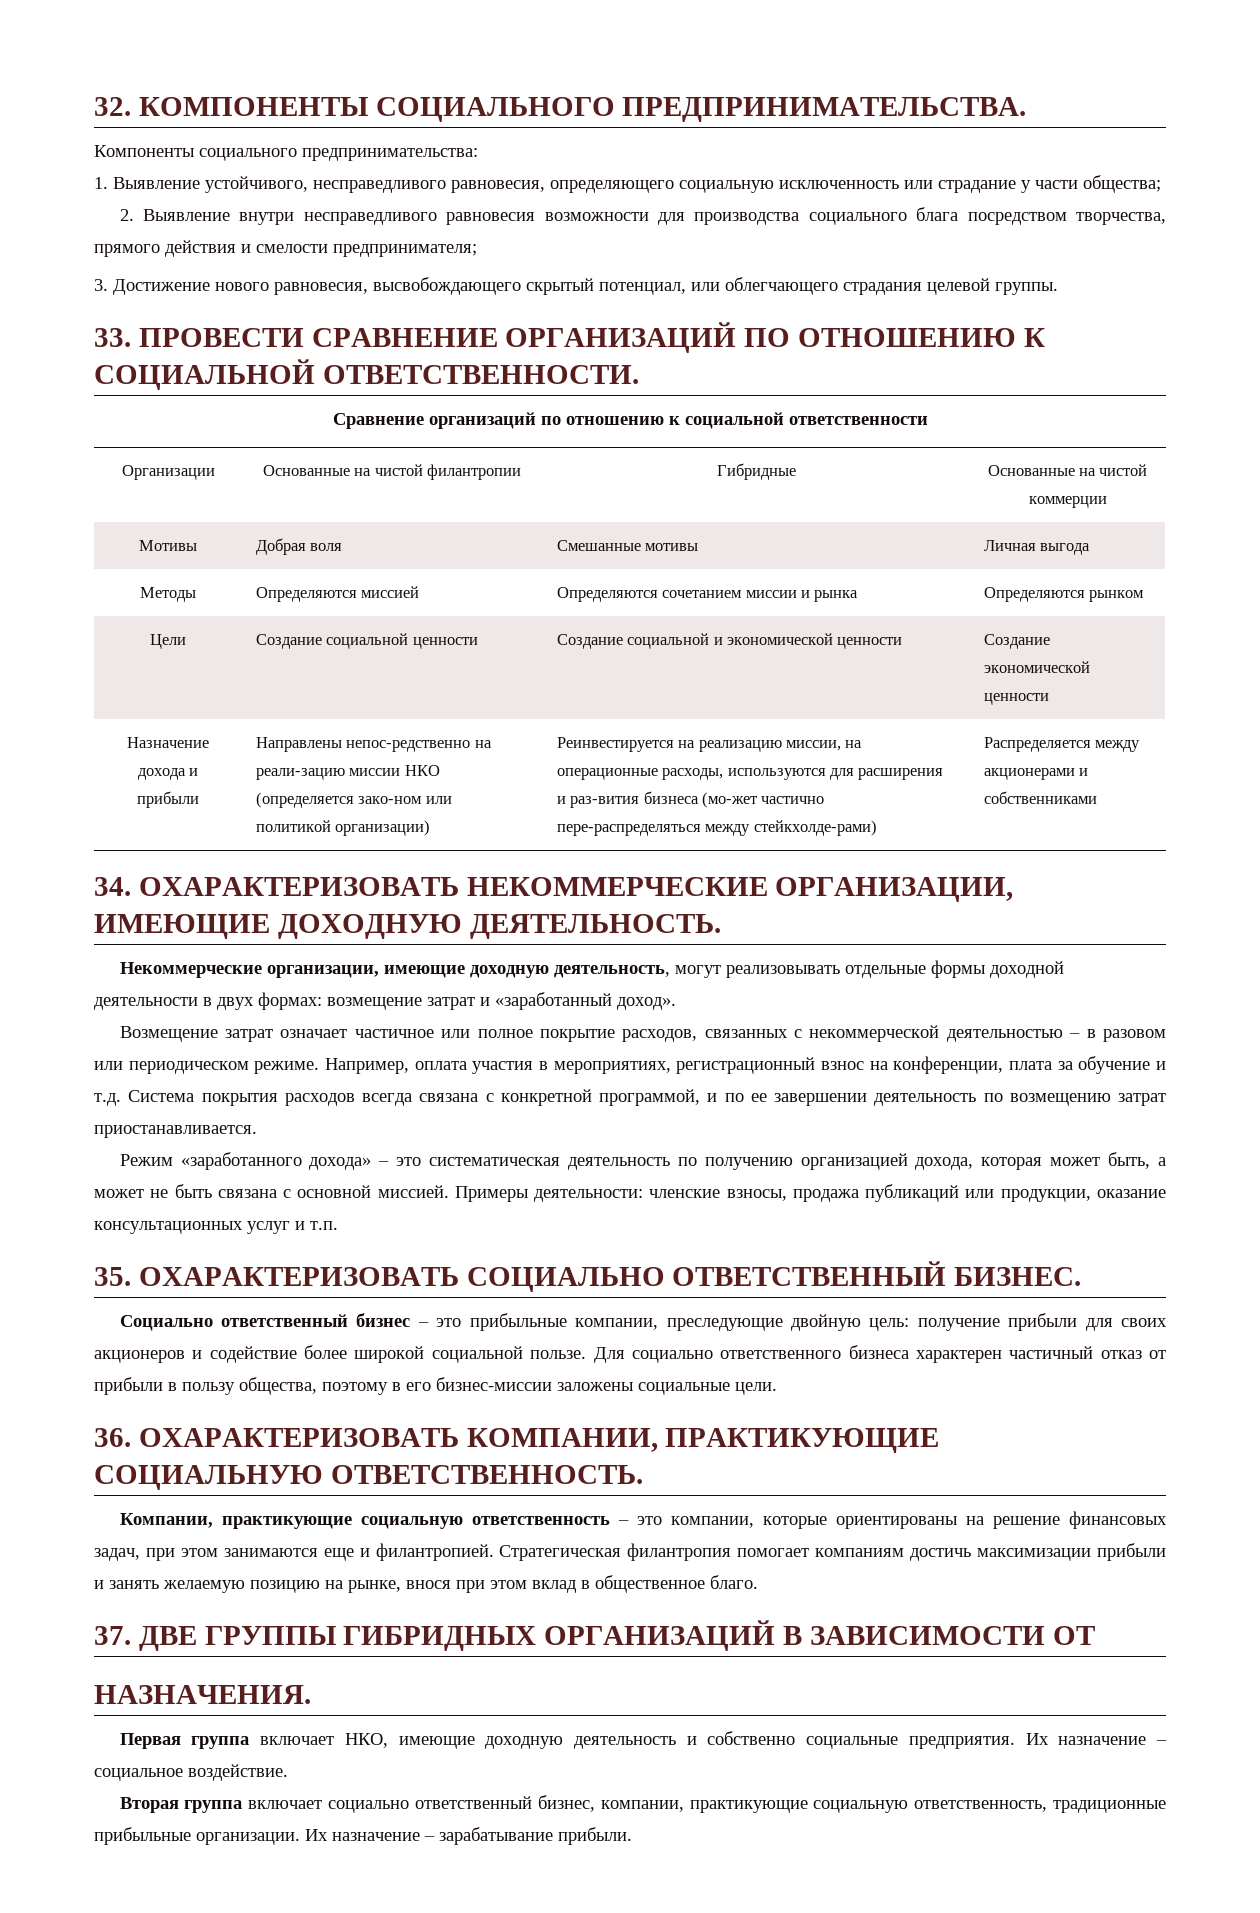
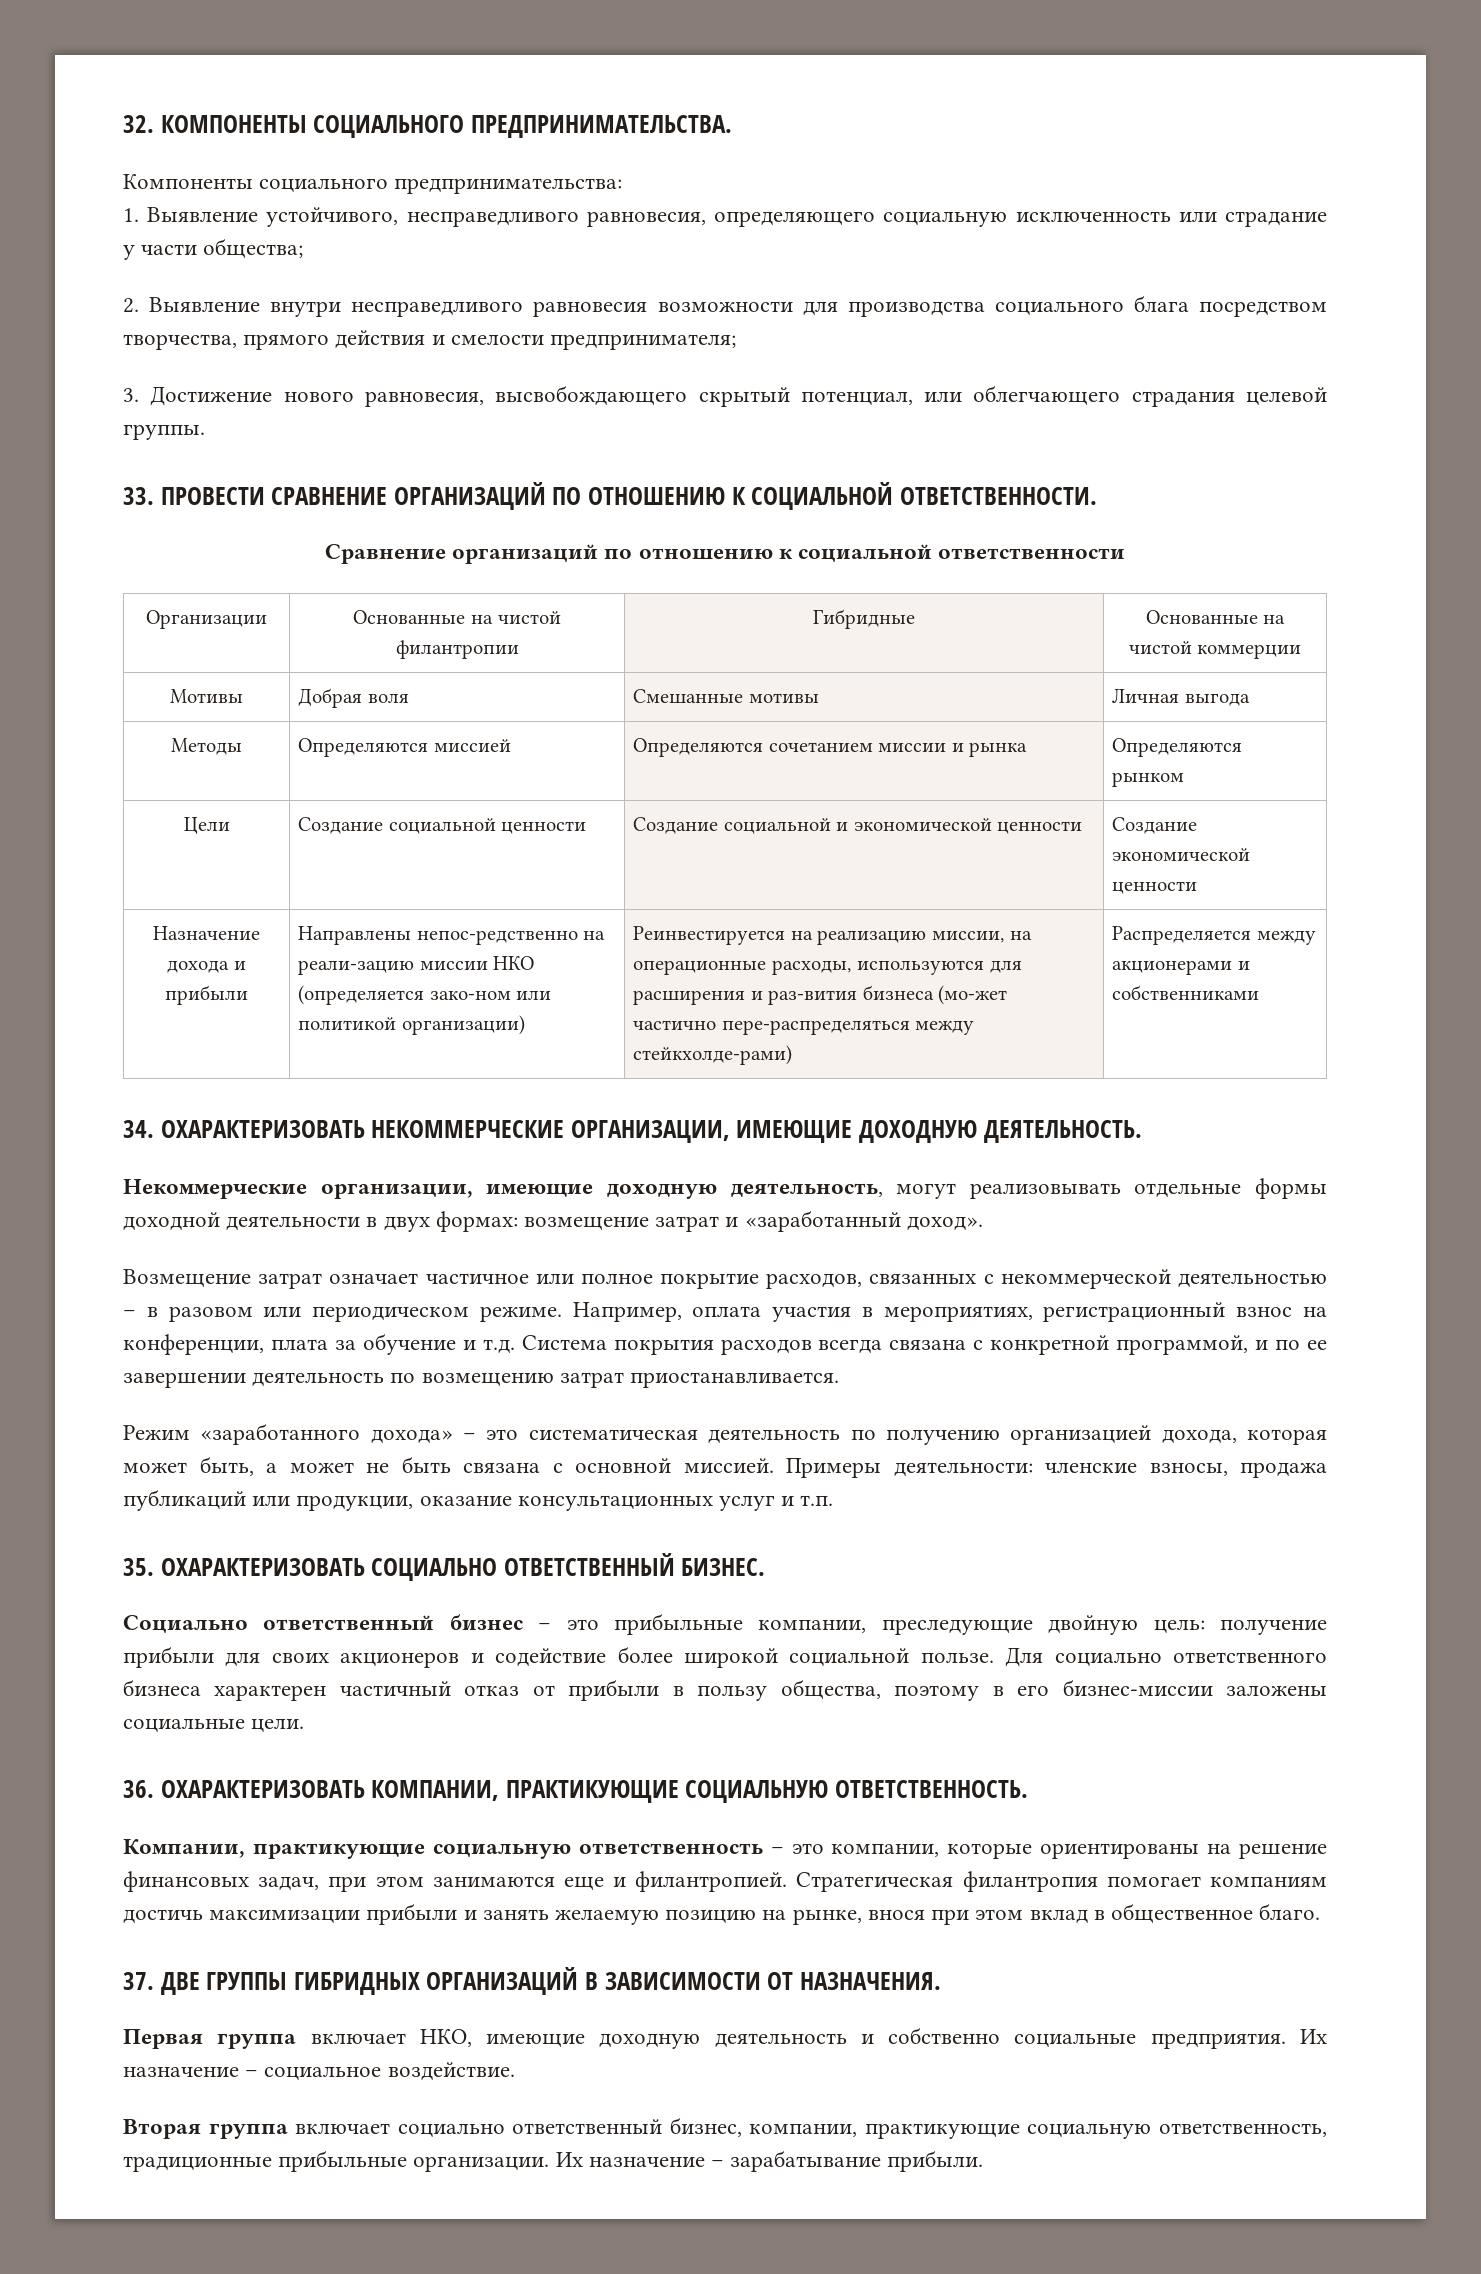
(1095, 1635) // -> (794, 1981) none

